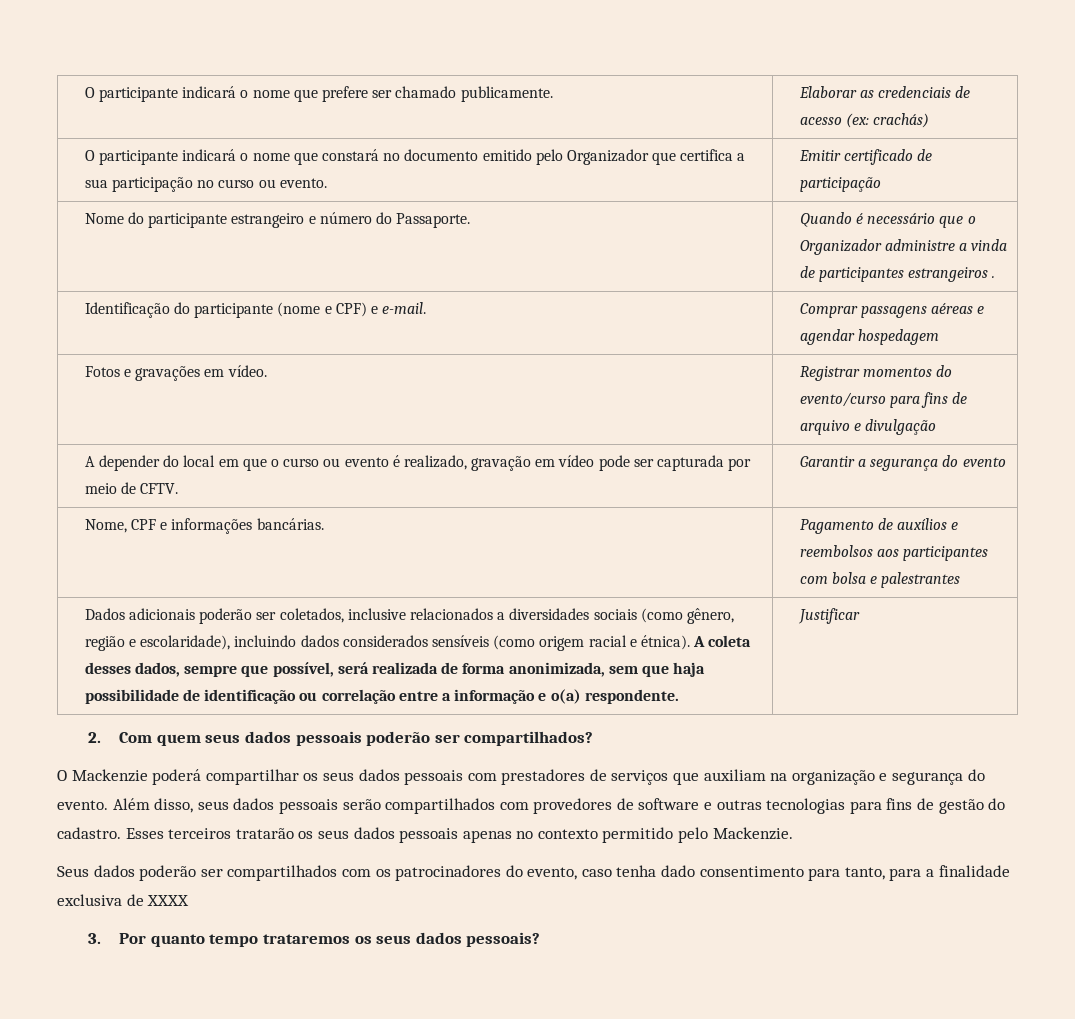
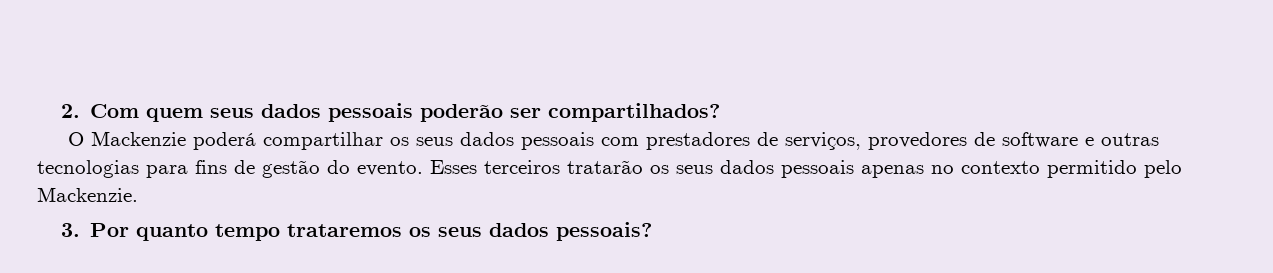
[84,86,553,102] [798,86,971,98] [799,113,930,128] [84,149,746,165] [84,177,327,192] [798,149,933,165] [799,177,881,192] [84,212,471,228] [799,212,976,228] [799,239,1008,255] [799,266,996,282] [84,302,427,318] [799,303,985,318] [799,329,940,345] [84,365,267,381] [799,365,953,381] [799,392,968,408] [799,419,937,435] [84,455,752,471] [84,482,179,494] [799,455,1006,471] [84,518,324,534] [799,518,959,534] [799,545,989,561] [799,572,961,588] [84,608,734,624] [84,635,752,651] [84,662,706,677] [84,689,679,704] [797,608,860,624] O participante indicará o nome que prefere ser chamado publicamente. | Elaborar as credenciais de acesso (ex: crachás) // O participante indicará o nome que constará no documento emitido pelo Organizador que certifica a sua participação no curso ou evento. | Emitir certificado de participação // Nome do participante estrangeiro e número do Passaporte. | Quando é necessário que o Organizador administre a vinda de participantes estrangeiros . // Identificação do participante (nome e CPF) e e-mail. | Comprar passagens aéreas e agendar hospedagem // Fotos e gravações em vídeo. | Registrar momentos do evento/curso para fins de arquivo e divulgação // A depender do local em que o curso ou evento é realizado, gravação em vídeo pode ser capturada por meio de CFTV. | Garantir a segurança do evento // Nome, CPF e informações bancárias. | Pagamento de auxílios e reembolsos aos participantes com bolsa e palestrantes // Dados adicionais poderão ser coletados, inclusive relacionados a diversidades sociais (como gênero, região e escolaridade), incluindo dados considerados sensíveis (como origem racial e étnica). A coleta desses dados, sempre que possível, será realizada de forma anonimizada, sem que haja possibilidade de identificação ou correlação entre a informação e o(a) respondente. | Justificar // -> (61, 111) none
[611,769,985,785] [57,798,529,814] serviços que auxiliam na organização e segurança do evento. Além disso, seus dados pessoais serão compartilhados com -> [785,132,862,150] serviços,
[57,827,121,839] cadastro. -> [357,161,423,176] evento.
[57,865,1010,881] [57,894,190,906] // Seus dados poderão ser compartilhados com os patrocinadores do evento, caso tenha dado consentimento para tanto, para a finalidade exclusiva de XXXX -> (138, 194) none

